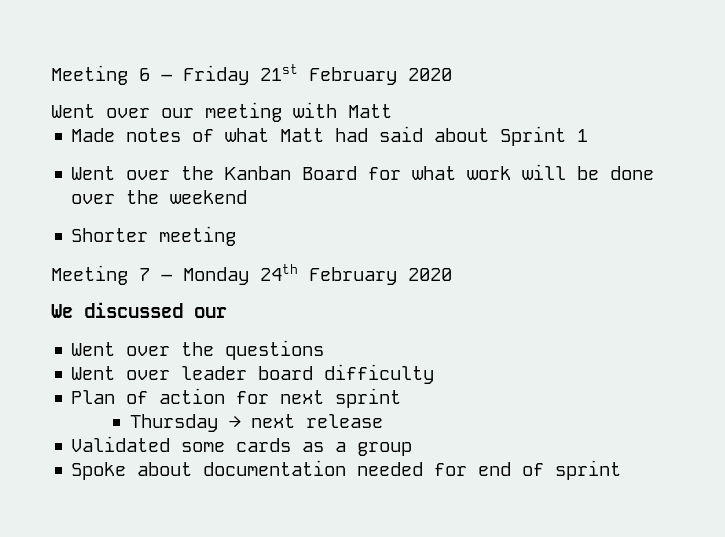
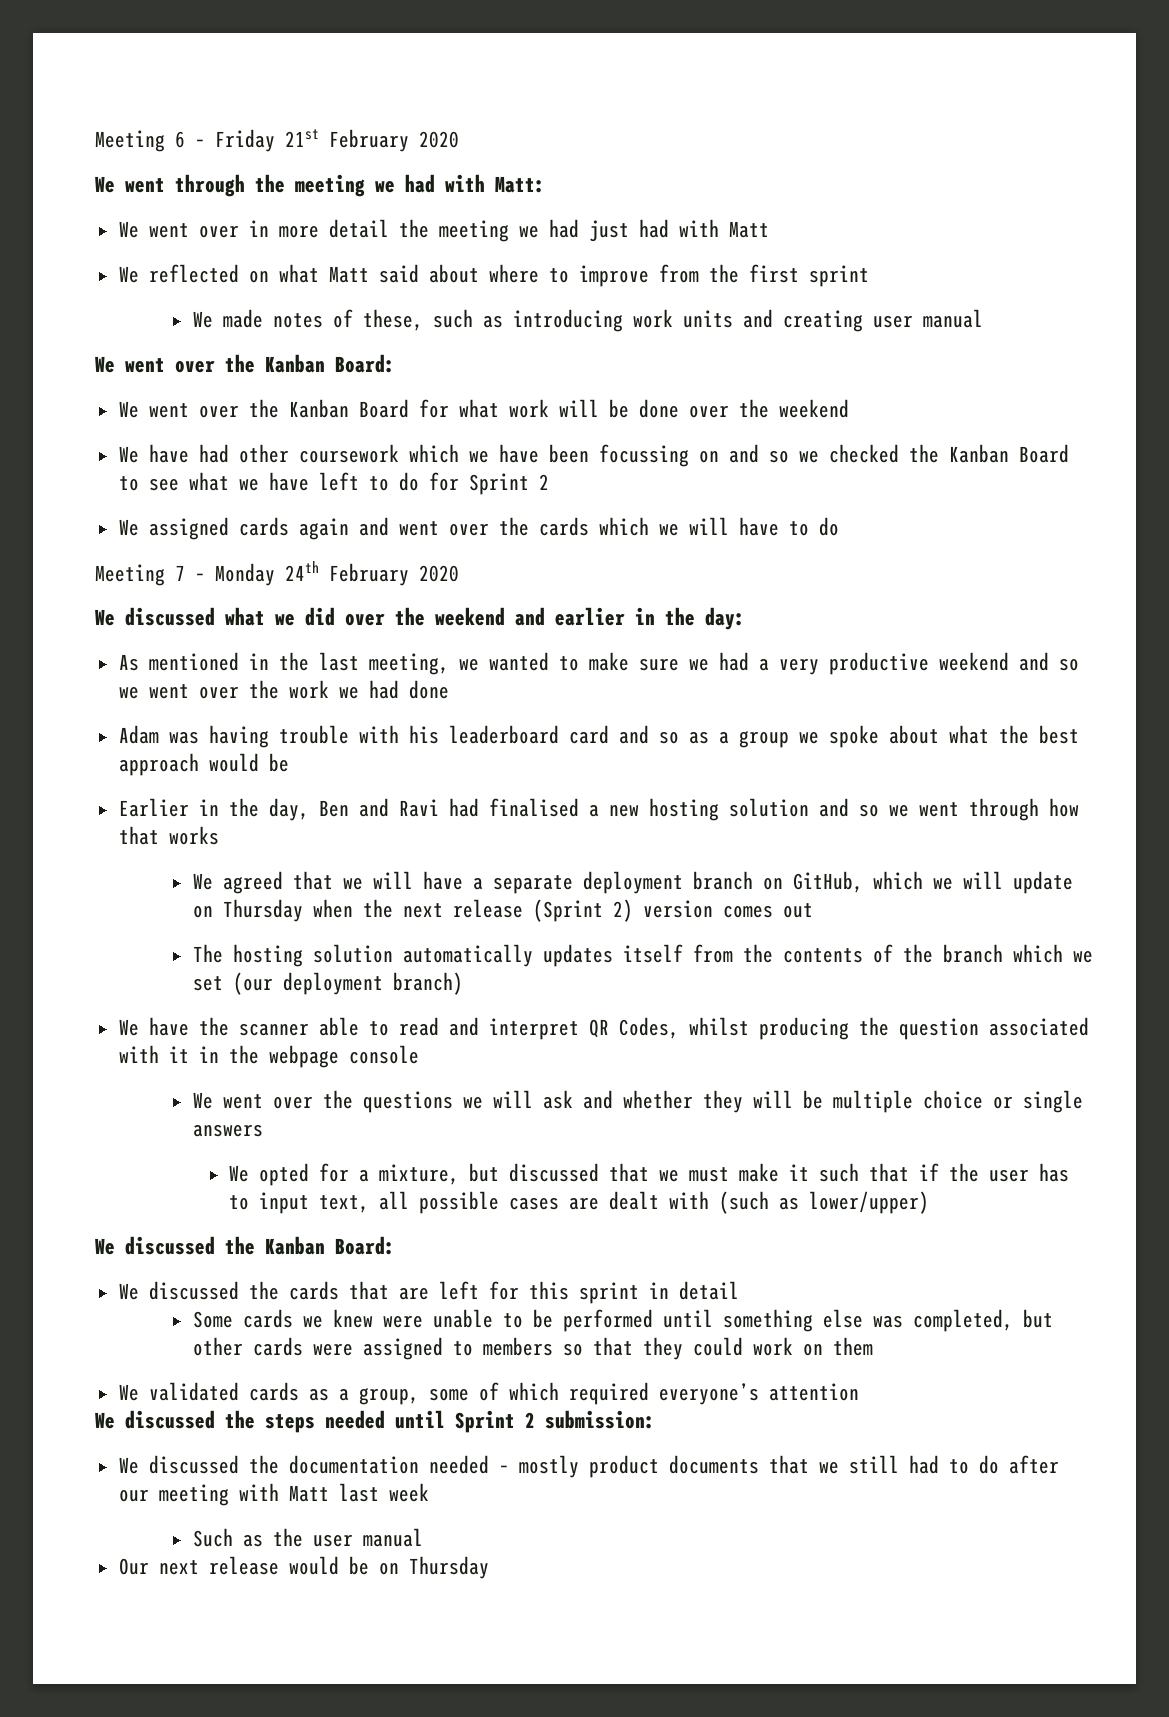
[51,102,392,122] [71,126,589,146] [71,166,116,180] Went over our meeting with Matt // Made notes of what Matt had said about Sprint 1 // Went -> [95,174,545,197] [118,219,769,242] [118,264,869,287] [192,309,983,332] [95,354,395,373] [118,401,189,418] We went through the meeting we had with Matt: // We went over in more detail the meeting we had just had with Matt // We reflected on what Matt said about where to improve from the first sprint // We made notes of these, such as introducing work units and creating user manual // We went over the Kanban Board: // We went
[71,226,237,246] Shorter meeting -> [118,444,1069,467] [118,472,549,495] [118,517,839,540] We have had other coursework which we have been focussing on and so we checked the Kanban Board to see what we have left to do for Sprint 2 // We assigned cards again and went over the cards which we will have to do
[194,307,227,318] [71,340,325,360] [71,364,435,384] [71,388,402,408] [129,414,383,432] [71,436,413,456] [71,460,622,480] our // Went over the questions // Went over leader board difficulty // Plan of action for next sprint // Thursday → next release // Validated some cards as a group // Spoke about documentation needed for end of sprint -> [225,607,745,630] [118,652,1079,675] [118,680,449,699] [118,725,1079,748] [118,753,289,776] [118,798,1079,821] [118,826,219,845] [192,871,1073,894] [192,899,813,922] [192,944,1093,967] [192,972,463,995] [118,1017,1089,1040] [118,1045,419,1068] [192,1090,1083,1113] [192,1124,263,1137] [229,1163,1070,1186] [229,1191,930,1214] [95,1236,395,1255] [118,1281,739,1304] [192,1309,1053,1332] [192,1337,873,1360] [118,1382,859,1405] [95,1410,655,1433] [118,1455,1059,1478] [118,1483,429,1506] [192,1528,423,1547] [118,1556,489,1579] what we did over the weekend and earlier in the day: // As mentioned in the last meeting, we wanted to make sure we had a very productive weekend and so we went over the work we had done // Adam was having trouble with his leaderboard card and so as a group we spoke about what the best approach would be // Earlier in the day, Ben and Ravi had finalised a new hosting solution and so we went through how that works // We agreed that we will have a separate deployment branch on GitHub, which we will update on Thursday when the next release (Sprint 2) version comes out // The hosting solution automatically updates itself from the contents of the branch which we set (our deployment branch) // We have the scanner able to read and interpret QR Codes, whilst producing the question associated with it in the webpage console // We went over the questions we will ask and whether they will be multiple choice or single answers // We opted for a mixture, but discussed that we must make it such that if the user has to input text, all possible cases are dealt with (such as lower/upper) // We discussed the Kanban Board: // We discussed the cards that are left for this sprint in detail // Some cards we knew were unable to be performed until something else was completed, but other cards were assigned to members so that they could work on them // We validated cards as a group, some of which required everyone’s attention // We discussed the steps needed until Sprint 2 submission: // We discussed the documentation needed – mostly product documents that we still had to do after our meeting with Matt last week // Such as the user manual // Our next release would be on Thursday

